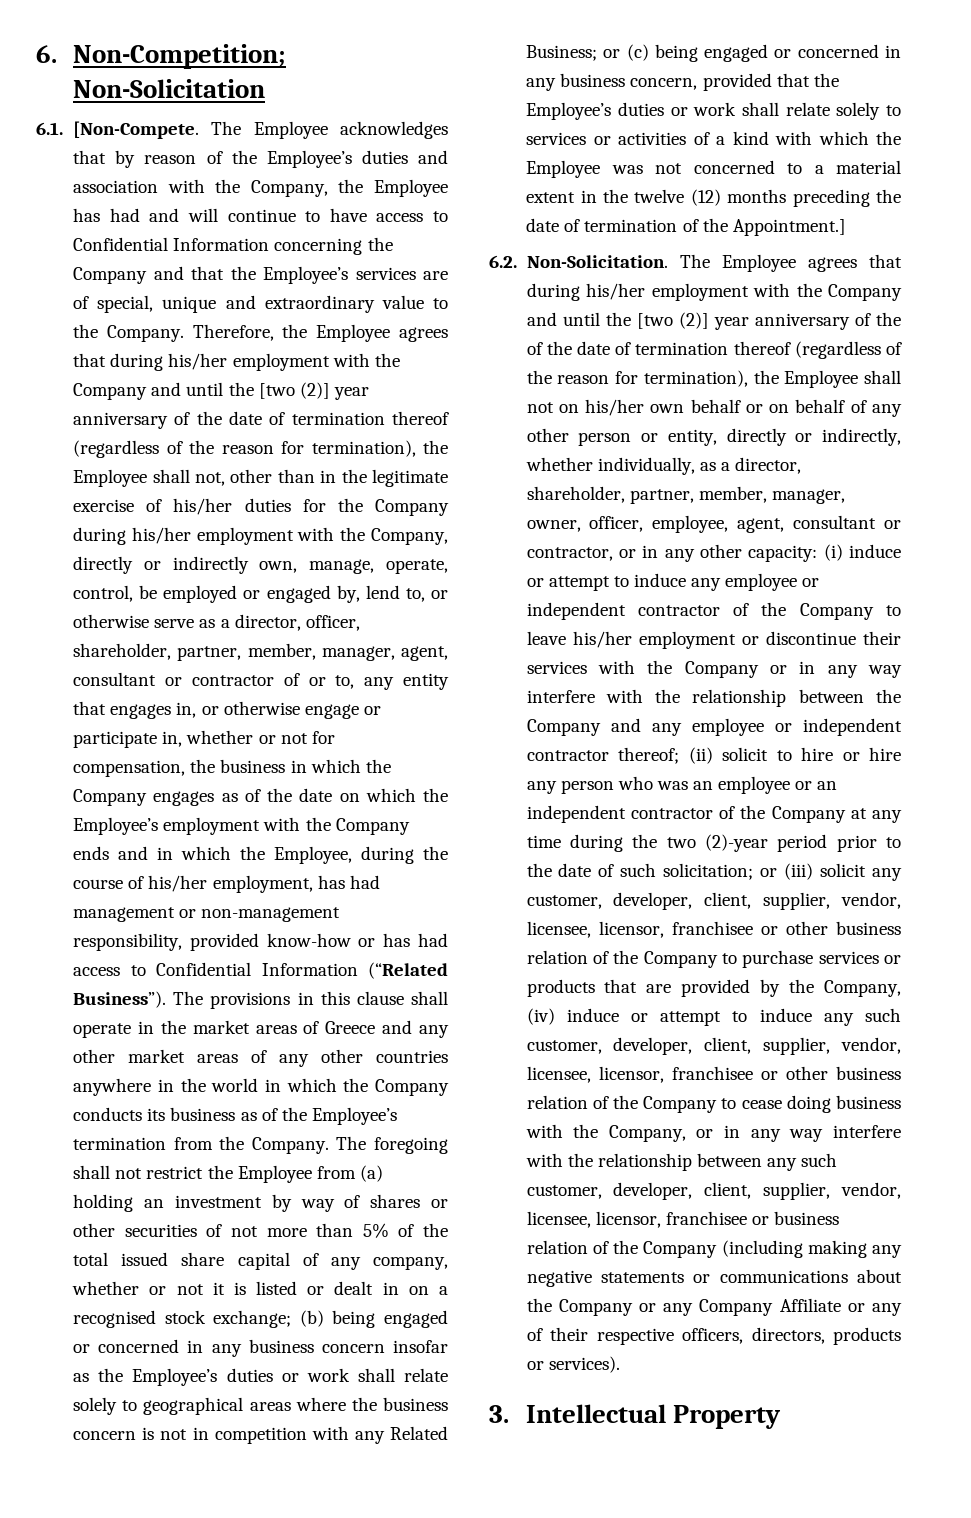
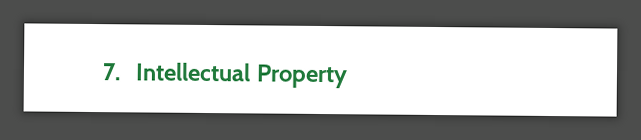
[36,44,287,69] [73,79,266,98] [36,121,448,139] [73,150,448,168] [73,179,448,197] [73,208,449,222] [73,237,393,255] [73,266,449,284] [73,295,448,313] [73,324,449,342] [73,353,400,371] [73,382,369,400] [73,411,450,429] [73,440,448,458] [73,469,449,487] [73,498,449,516] [73,527,449,545] [73,556,449,574] [73,585,449,603] [73,614,360,631] [73,643,448,661] [73,672,449,690] [73,701,381,719] [73,730,335,748] [73,759,391,777] [73,788,449,806] [73,817,410,835] [73,846,448,864] [73,875,380,893] [73,907,341,922] [73,933,449,951] [73,962,448,979] [73,991,448,1009] [73,1020,450,1038] [73,1049,448,1067] [73,1078,450,1096] [73,1107,397,1125] [73,1136,448,1154] [73,1165,383,1183] [73,1194,448,1212] [73,1223,449,1238] [73,1252,448,1270] [72,1281,449,1295] [73,1310,449,1328] [73,1339,448,1357] [73,1368,449,1386] [73,1397,448,1415] [73,1426,449,1444] [526,44,901,62] [526,73,839,91] [526,102,901,120] [526,131,901,145] [526,160,902,178] [526,189,901,207] [526,218,846,236] [489,254,902,272] [526,283,902,301] [526,312,901,330] [526,341,902,359] [526,370,901,388] [526,399,902,417] [526,428,901,446] [525,457,802,475] [526,486,845,504] [526,515,901,533] [526,544,901,562] [526,573,820,591] [526,602,901,620] [526,631,901,649] [526,660,902,678] [526,689,901,707] [526,718,902,736] [526,747,901,764] [526,776,838,794] [526,805,902,823] [526,834,901,852] [526,863,902,881] [526,892,901,910] [526,921,902,938] [526,950,902,968] [526,979,902,997] [526,1008,901,1026] [526,1037,901,1055] [526,1066,902,1083] [526,1095,901,1113] [525,1124,901,1142] [525,1153,838,1171] [526,1182,901,1200] [526,1211,840,1228] [526,1240,902,1258] [526,1269,902,1287] [526,1298,902,1316] [526,1327,901,1345] [526,1356,620,1373] [489,1405,509,1423] 6. Non-Competition; Non-Solicitation // 6.1. [Non-Compete. The Employee acknowledges that by reason of the Employee’s duties and association with the Company, the Employee has had and will continue to have access to Confidential Information concerning the Company and that the Employee’s services are of special, unique and extraordinary value to the Company. Therefore, the Employee agrees that during his/her employment with the Company and until the [two (2)] year anniversary of the date of termination thereof (regardless of the reason for termination), the Employee shall not, other than in the legitimate exercise of his/her duties for the Company during his/her employment with the Company, directly or indirectly own, manage, operate, control, be employed or engaged by, lend to, or otherwise serve as a director, officer, shareholder, partner, member, manager, agent, consultant or contractor of or to, any entity that engages in, or otherwise engage or participate in, whether or not for compensation, the business in which the Company engages as of the date on which the Employee’s employment with the Company ends and in which the Employee, during the course of his/her employment, has had management or non-management responsibility, provided know-how or has had access to Confidential Information (“Related Business”). The provisions in this clause shall operate in the market areas of Greece and any other market areas of any other countries anywhere in the world in which the Company conducts its business as of the Employee’s termination from the Company. The foregoing shall not restrict the Employee from (a) holding an investment by way of shares or other securities of not more than 5% of the total issued share capital of any company, whether or not it is listed or dealt in on a recognised stock exchange; (b) being engaged or concerned in any business concern insofar as the Employee’s duties or work shall relate solely to geographical areas where the business concern is not in competition with any Related Business; or (c) being engaged or concerned in any business concern, provided that the Employee’s duties or work shall relate solely to services or activities of a kind with which the Employee was not concerned to a material extent in the twelve (12) months preceding the date of termination of the Appointment.] // 6.2. Non-Solicitation. The Employee agrees that during his/her employment with the Company and until the [two (2)] year anniversary of the of the date of termination thereof (regardless of the reason for termination), the Employee shall not on his/her own behalf or on behalf of any other person or entity, directly or indirectly, whether individually, as a director, shareholder, partner, member, manager, owner, officer, employee, agent, consultant or contractor, or in any other capacity: (i) induce or attempt to induce any employee or independent contractor of the Company to leave his/her employment or discontinue their services with the Company or in any way interfere with the relationship between the Company and any employee or independent contractor thereof; (ii) solicit to hire or hire any person who was an employee or an independent contractor of the Company at any time during the two (2)-year period prior to the date of such solicitation; or (iii) solicit any customer, developer, client, supplier, vendor, licensee, licensor, franchisee or other business relation of the Company to purchase services or products that are provided by the Company, (iv) induce or attempt to induce any such customer, developer, client, supplier, vendor, licensee, licensor, franchisee or other business relation of the Company to cease doing business with the Company, or in any way interfere with the relationship between any such customer, developer, client, supplier, vendor, licensee, licensor, franchisee or business relation of the Company (including making any negative statements or communications about the Company or any Company Affiliate or any of their respective officers, directors, products or services). // 3. -> [102,63,122,81] 7.

